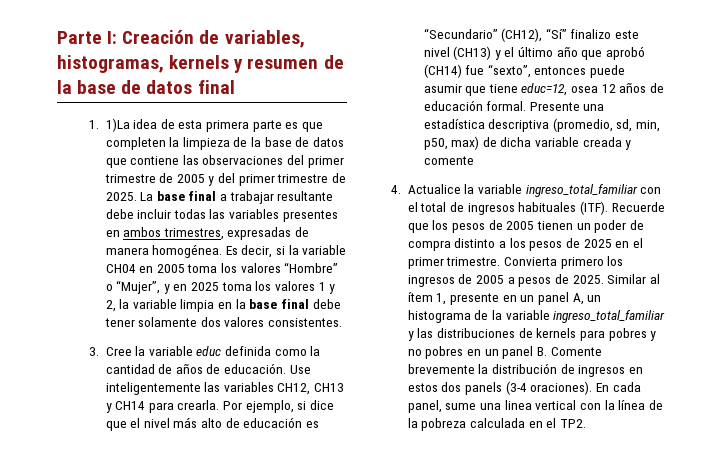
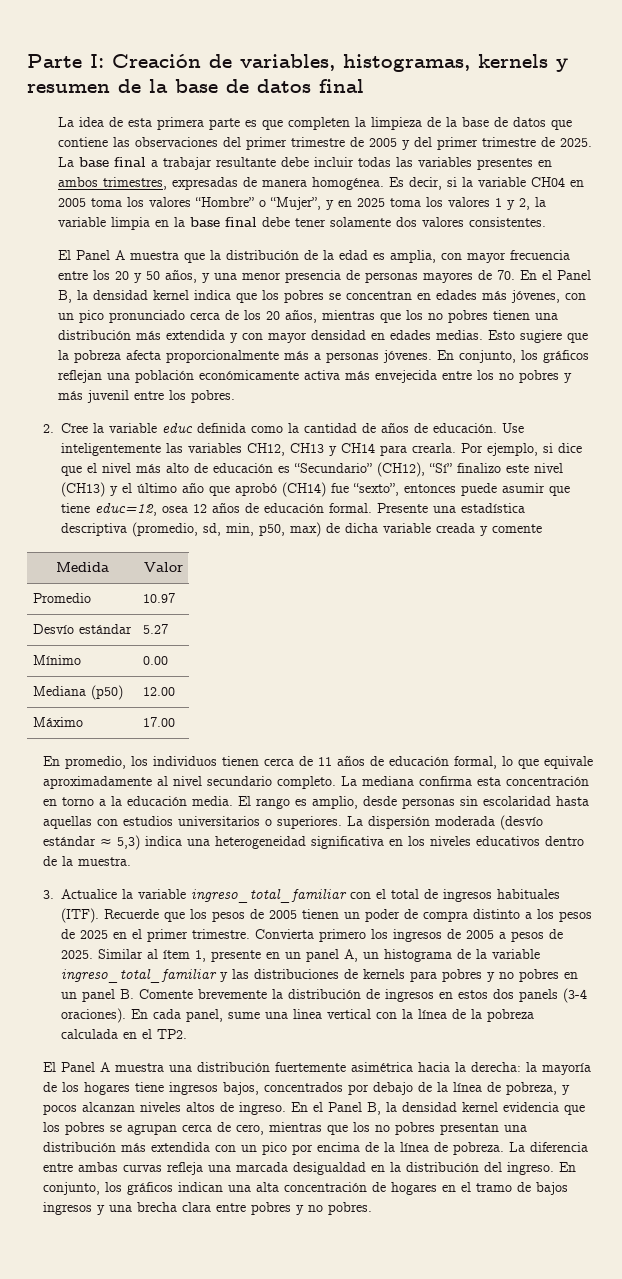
[88,118,130,132] 1. 1)La -> [58,117,75,127] La
[88,347,99,356] 3. -> [58,250,571,263] [58,269,592,283] [58,290,587,303] [58,309,559,323] [58,330,589,343] [58,350,590,363] [58,370,573,383] [58,390,236,403] [42,424,54,433] El Panel A muestra que la distribución de la edad es amplia, con mayor frecuencia entre los 20 y 50 años, y una menor presencia de personas mayores de 70. En el Panel B, la densidad kernel indica que los pobres se concentran en edades más jóvenes, con un pico pronunciado cerca de los 20 años, mientras que los no pobres tienen una distribución más extendida y con mayor densidad en edades medias. Esto sugiere que la pobreza afecta proporcionalmente más a personas jóvenes. En conjunto, los gráficos reflejan una población económicamente activa más envejecida entre los no pobres y más juvenil entre los pobres. // 2.
[390,185,401,194] // 4. -> [56,562,109,572] [143,562,183,572] [32,593,91,603] [142,593,175,603] [32,624,132,634] [142,624,168,634] [32,655,81,665] [142,656,168,665] [32,685,123,700] [142,687,175,696] [32,717,83,727] [142,717,175,727] [42,755,593,769] [42,776,589,789] [42,796,589,809] [42,815,543,830] [42,835,584,850] [42,856,131,866] [42,890,54,899] // Medida | Valor // Promedio | 10.97 // Desvío estándar | 5.27 // Mínimo | 0.00 // Mediana (p50) | 12.00 // Máximo | 17.00 // En promedio, los individuos tienen cerca de 11 años de educación formal, lo que equivale aproximadamente al nivel secundario completo. La mediana confirma esta concentración en torno a la educación media. El rango es amplio, desde personas sin escolaridad hasta aquellas con estudios universitarios o superiores. La dispersión moderada (desvío estándar ≈ 5,3) indica una heterogeneidad significativa en los niveles educativos dentro de la muestra. // 3.
(586, 423) none -> [42,1062,591,1075] [42,1082,570,1095] [42,1102,585,1115] [42,1122,527,1135] [42,1142,588,1155] [42,1162,576,1175] [42,1182,568,1195] [42,1202,372,1215] // El Panel A muestra una distribución fuertemente asimétrica hacia la derecha: la mayoría de los hogares tiene ingresos bajos, concentrados por debajo de la línea de pobreza, y pocos alcanzan niveles altos de ingreso. En el Panel B, la densidad kernel evidencia que los pobres se agrupan cerca de cero, mientras que los no pobres presentan una distribución más extendida con un pico por encima de la línea de pobreza. La diferencia entre ambas curvas refleja una marcada desigualdad en la distribución del ingreso. En conjunto, los gráficos indican una alta concentración de hogares en el tramo de bajos ingresos y una brecha clara entre pobres y no pobres.

